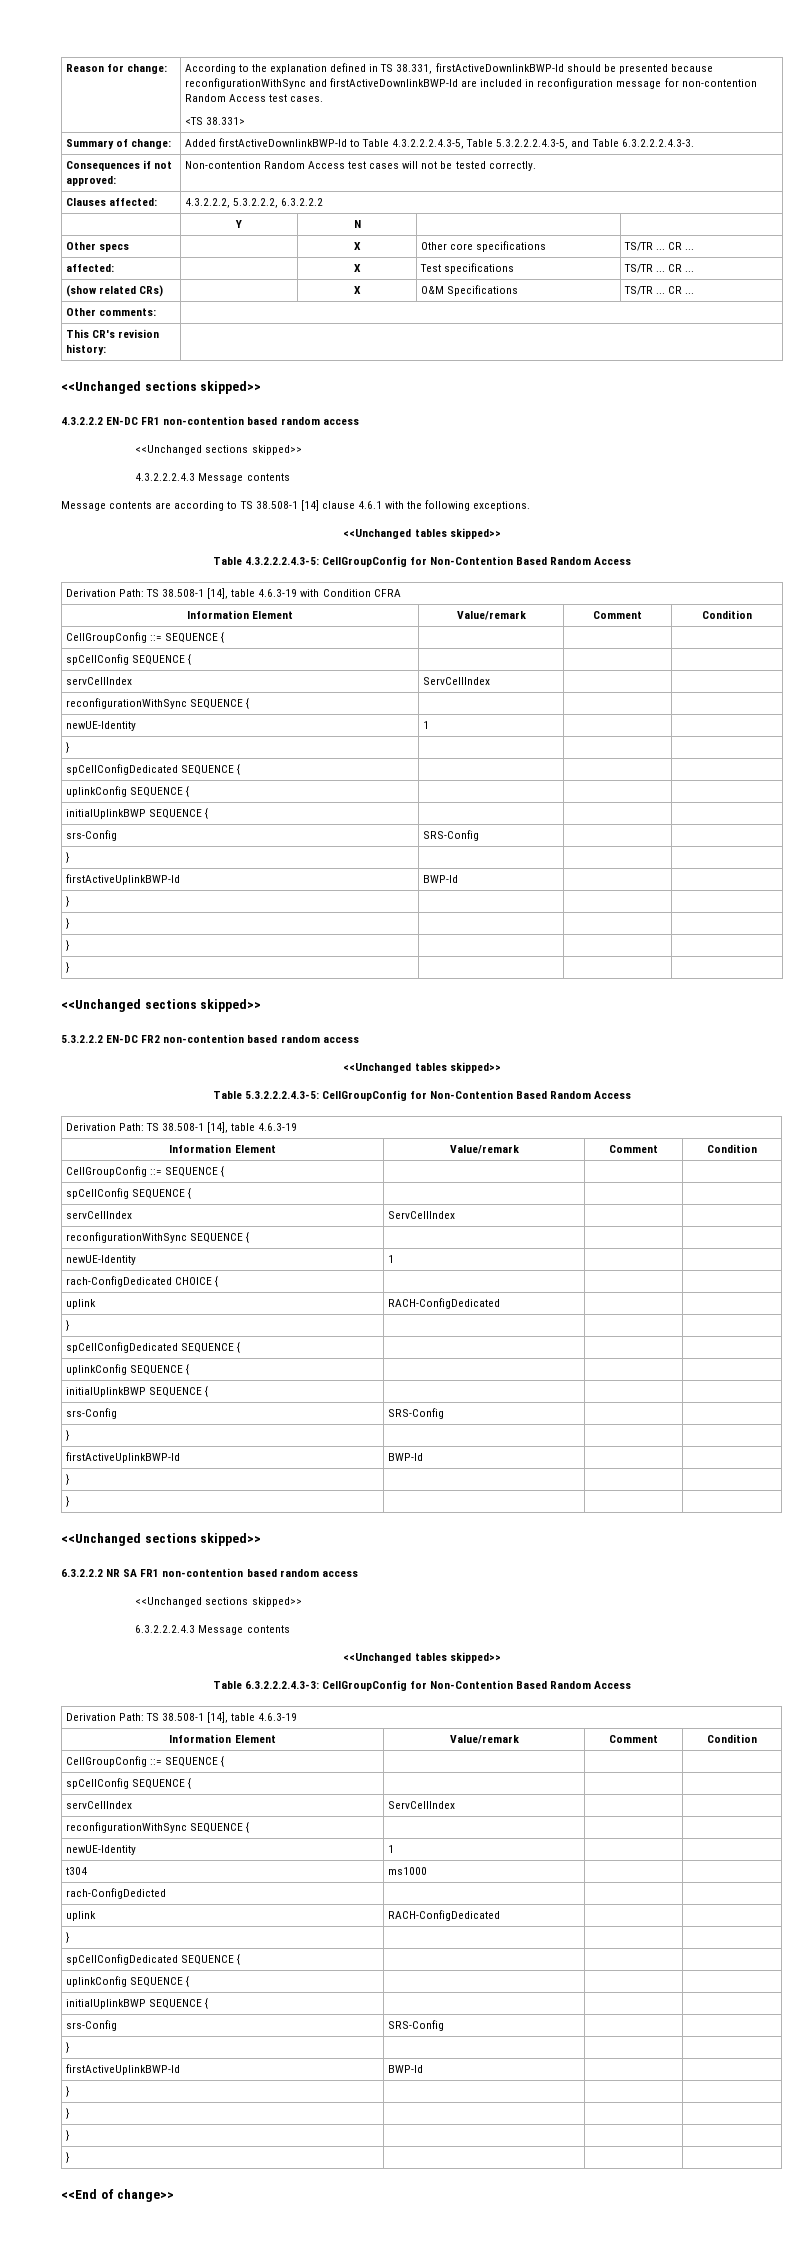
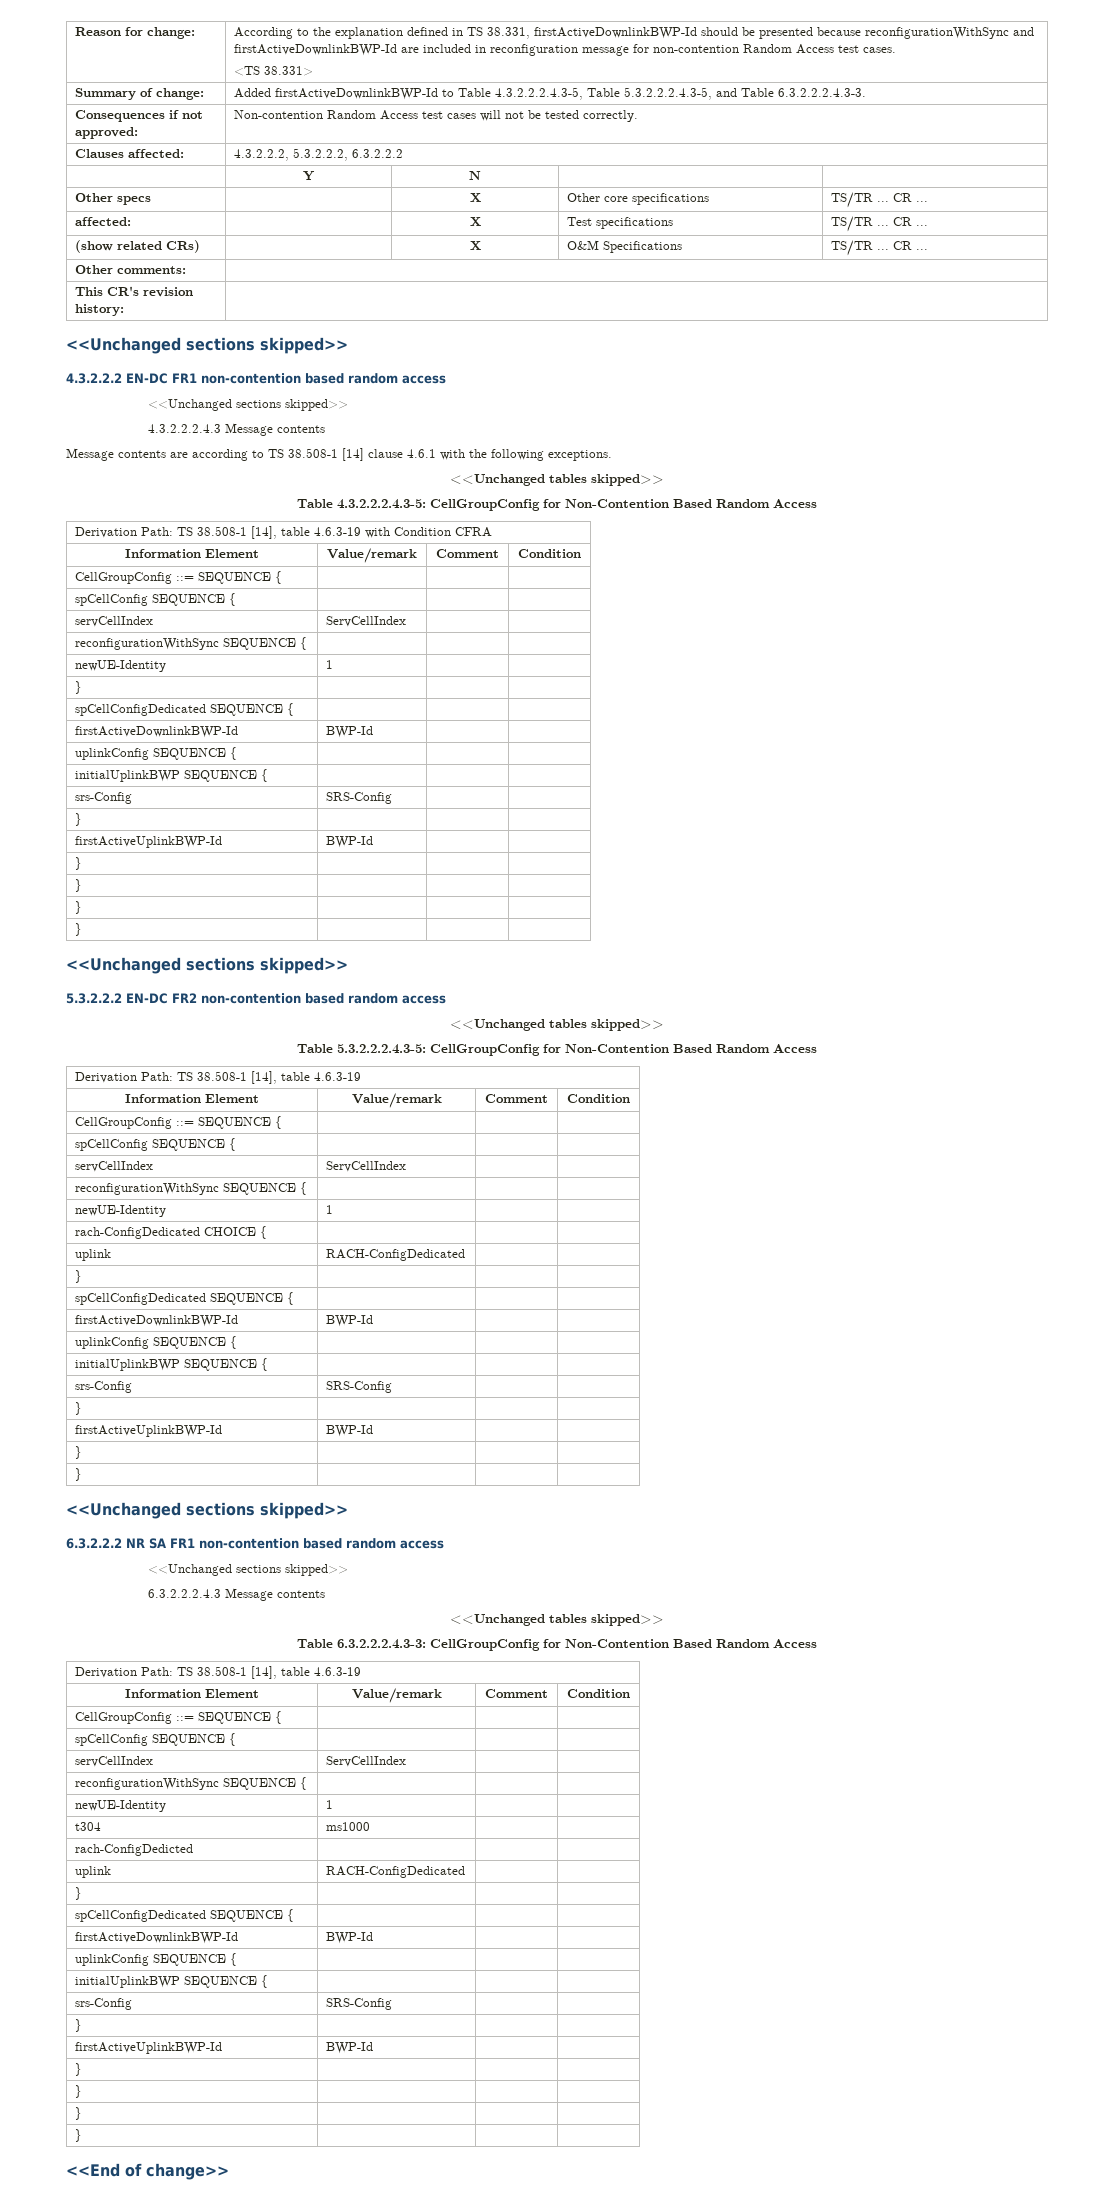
(240, 769) none -> [74,726,238,738] [325,726,373,738] // firstActiveDownlinkBWP-Id | BWP-Id | |
(240, 1347) none -> [74,1315,238,1327] [325,1315,373,1327] // firstActiveDownlinkBWP-Id | BWP-Id | |
(240, 1959) none -> [74,1932,238,1944] [325,1932,373,1944] // firstActiveDownlinkBWP-Id | BWP-Id | |

